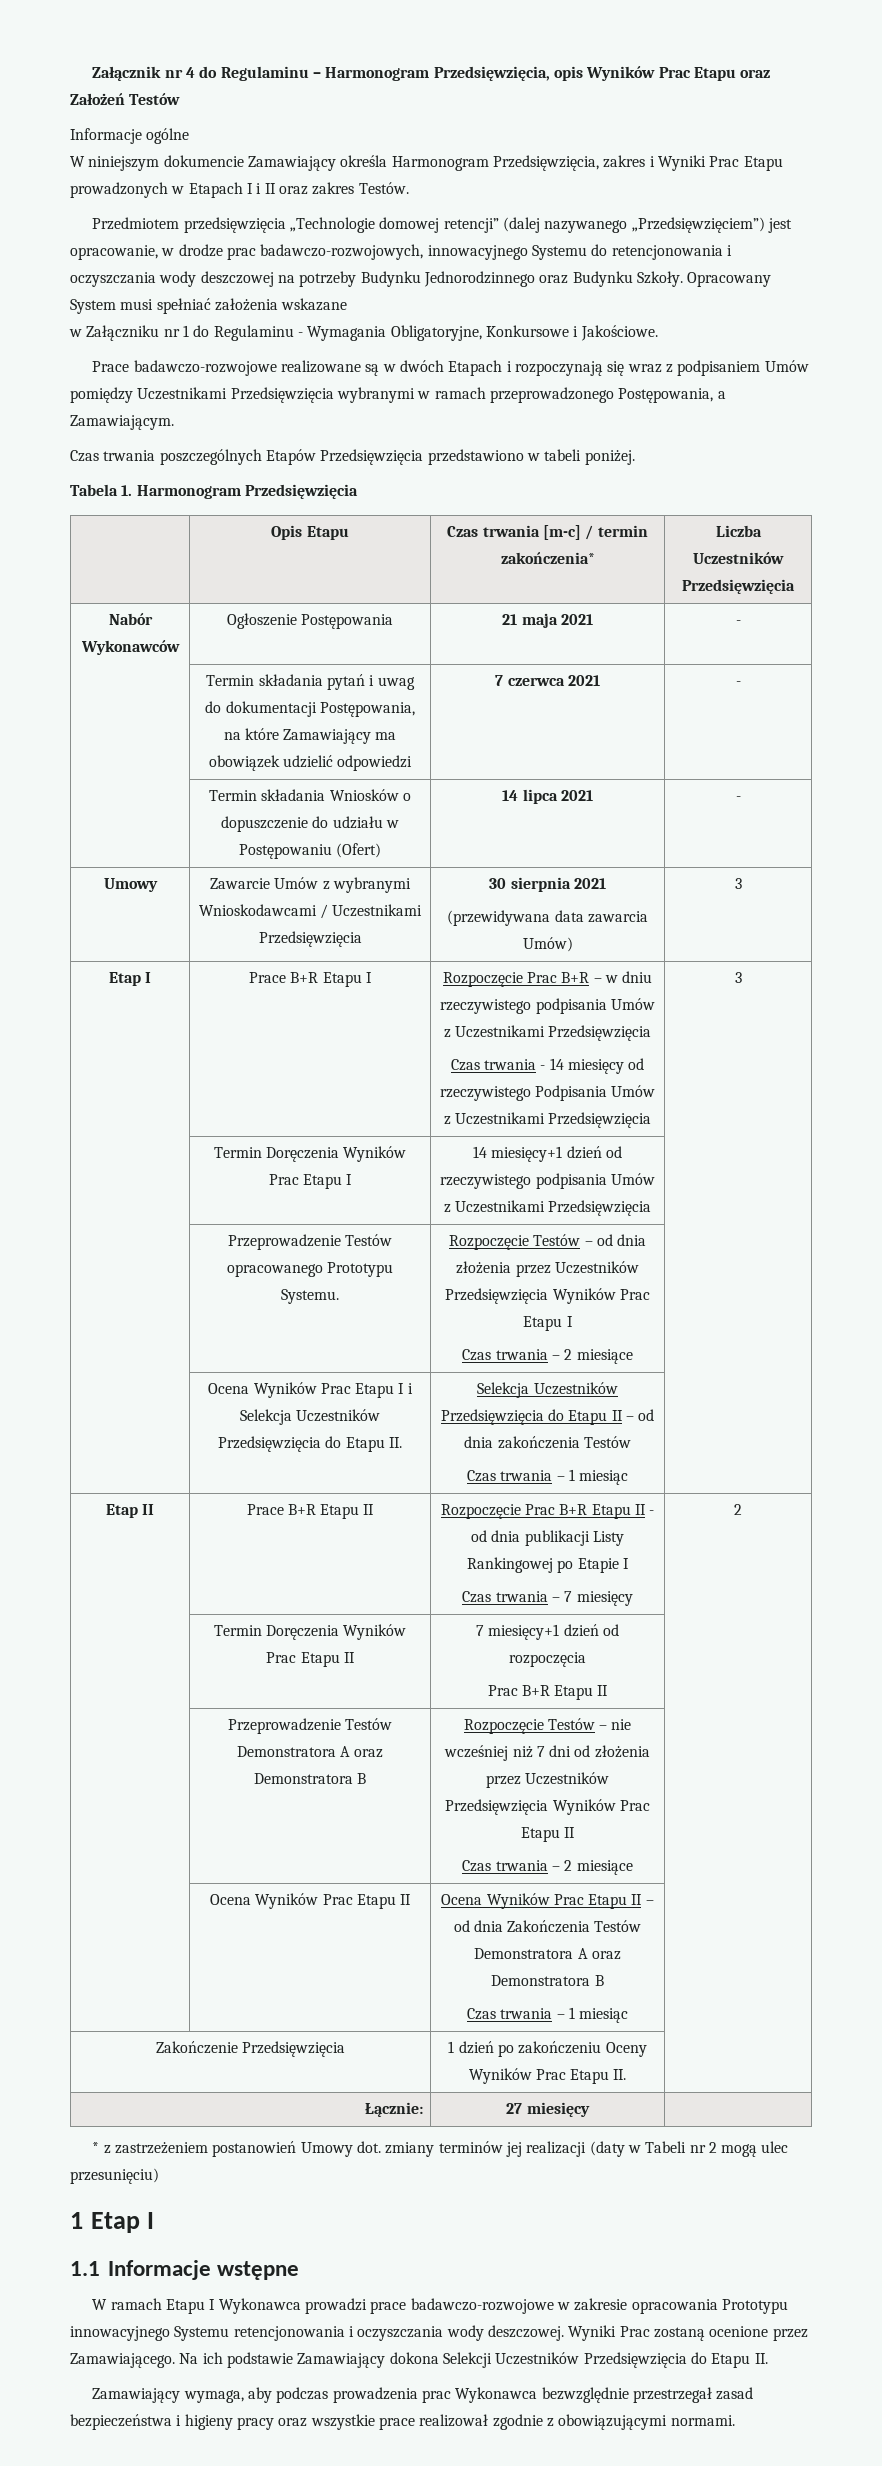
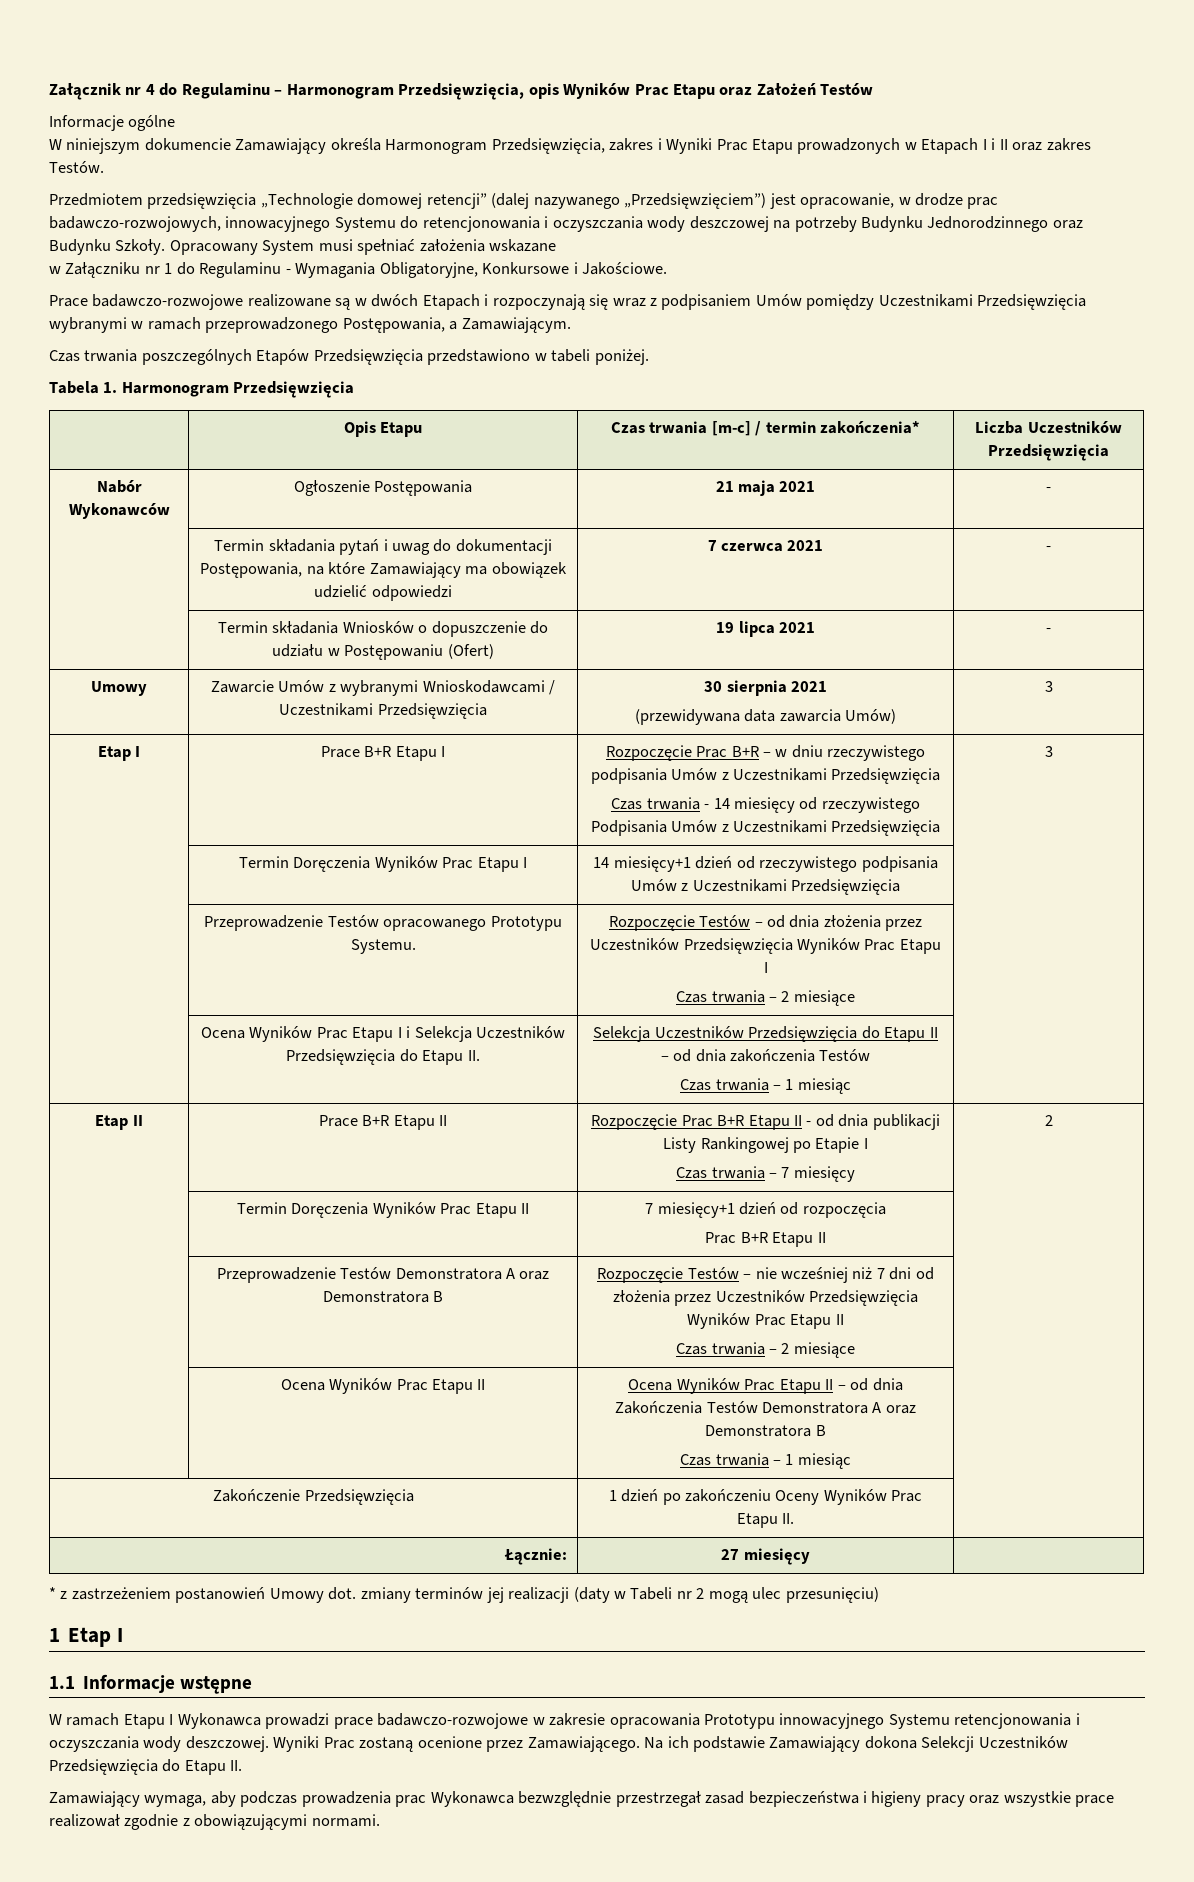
[502,790,519,801] 14 -> [716,622,735,633] 19

